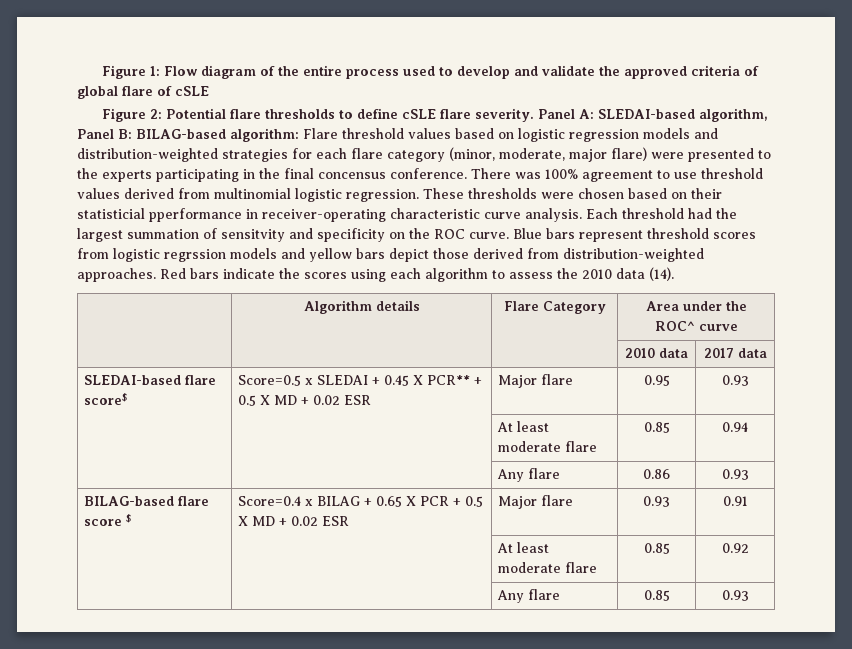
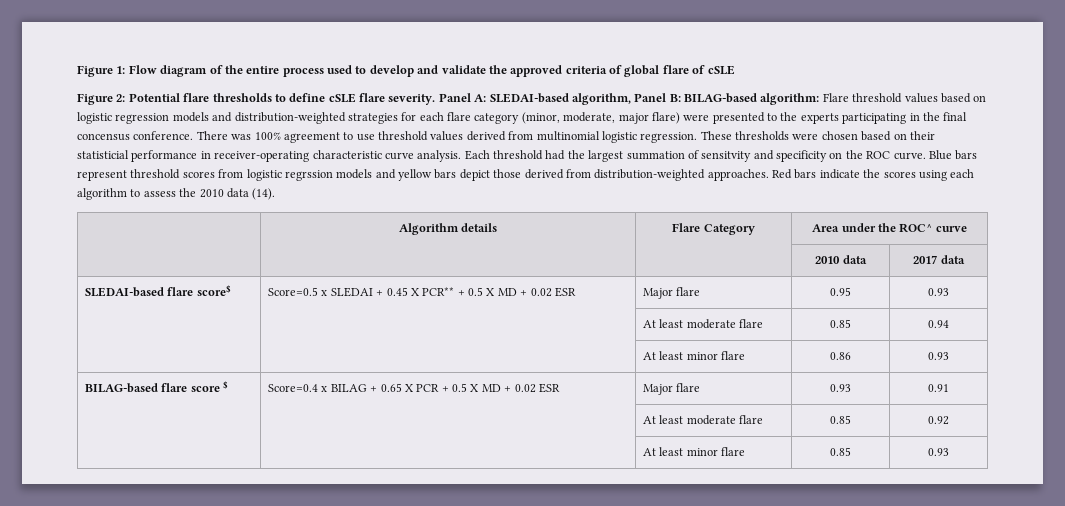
[149,208,242,222] pperformance -> [131,150,198,162] performance
[497,469,525,482] Any -> [643,351,718,360] At least minor
[497,590,525,603] Any -> [643,447,718,456] At least minor

